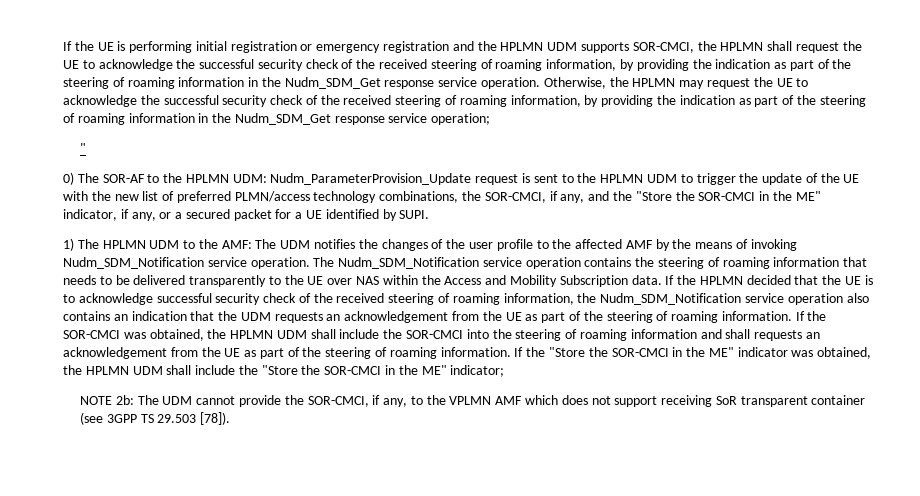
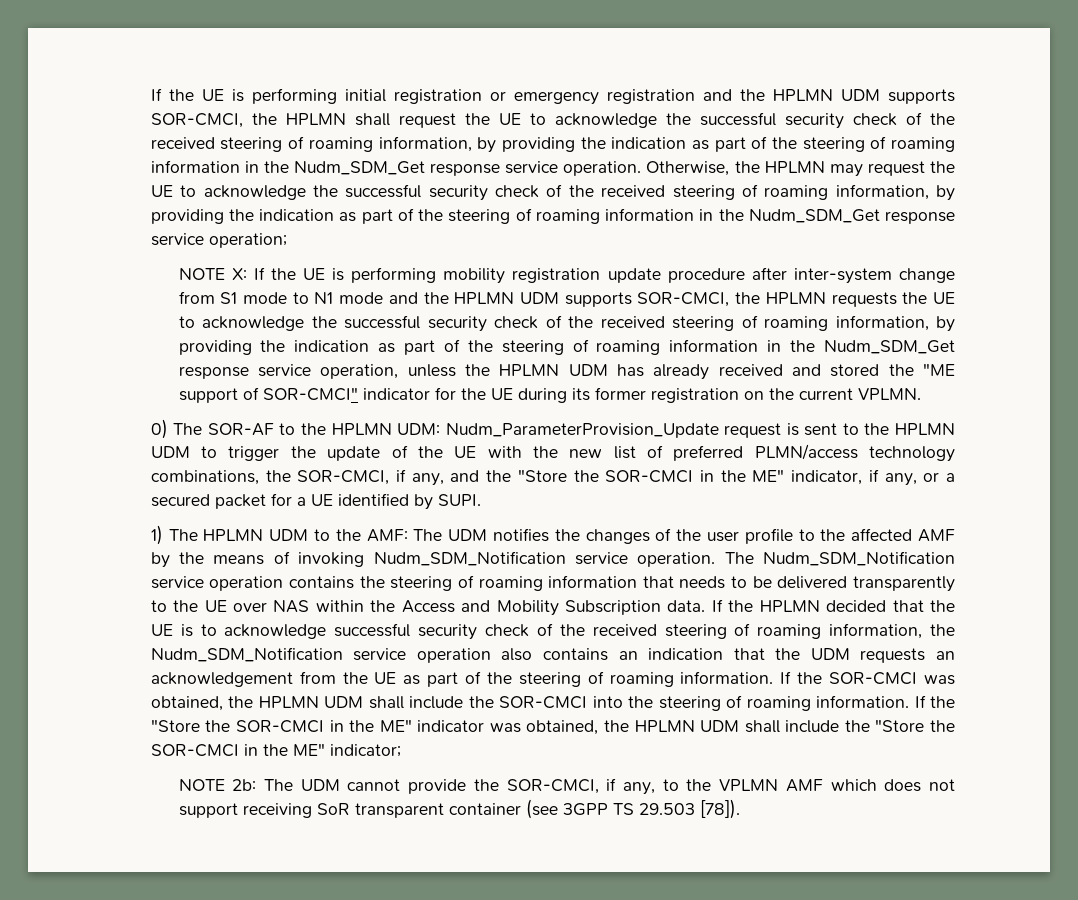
[80,143,87,153] " -> [178,267,955,284] [178,291,956,307] [178,315,955,332] [178,339,955,355] [178,363,955,380] [178,387,921,403] NOTE X: If the UE is performing mobility registration update procedure after inter-system change from S1 mode to N1 mode and the HPLMN UDM supports SOR-CMCI, the HPLMN requests the UE to acknowledge the successful security check of the received steering of roaming information, by providing the indication as part of the steering of roaming information in the Nudm_SDM_Get response service operation, unless the HPLMN UDM has already received and stored the "ME support of SOR-CMCI" indicator for the UE during its former registration on the current VPLMN.
[630,329,820,341] [63,347,437,359] information and shall requests an acknowledgement from the UE as part of the steering of roaming -> (811, 703) none

